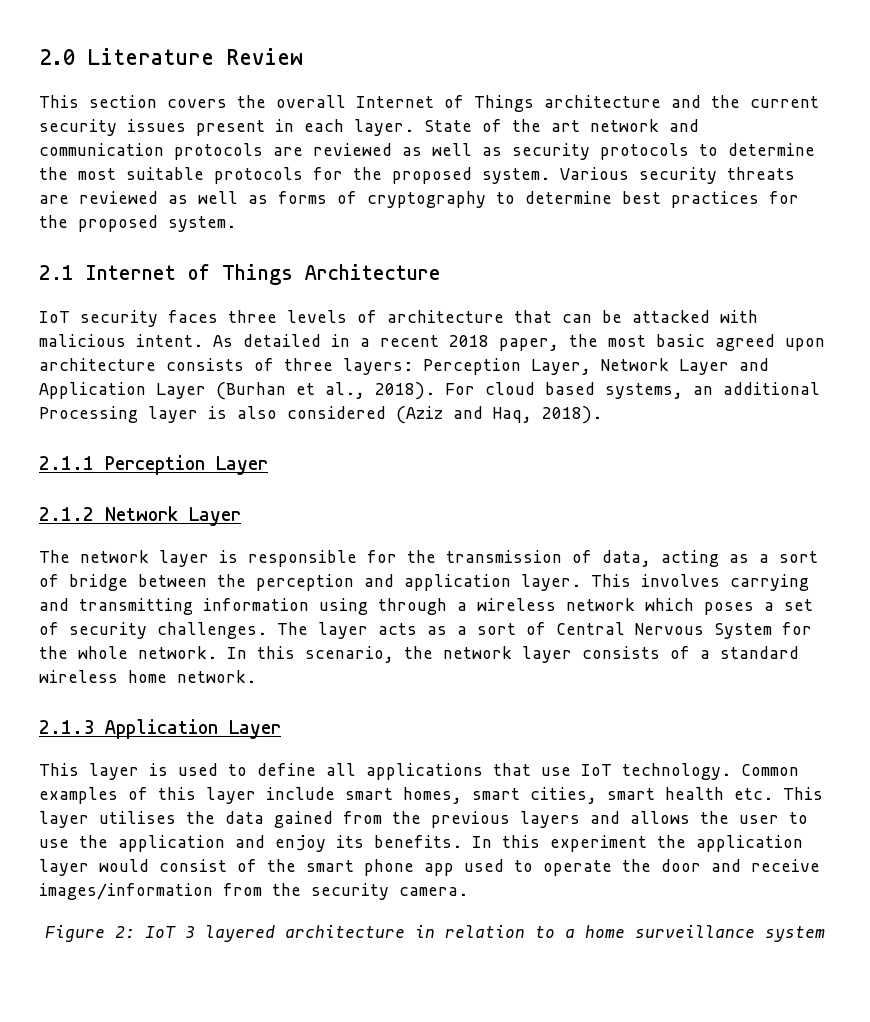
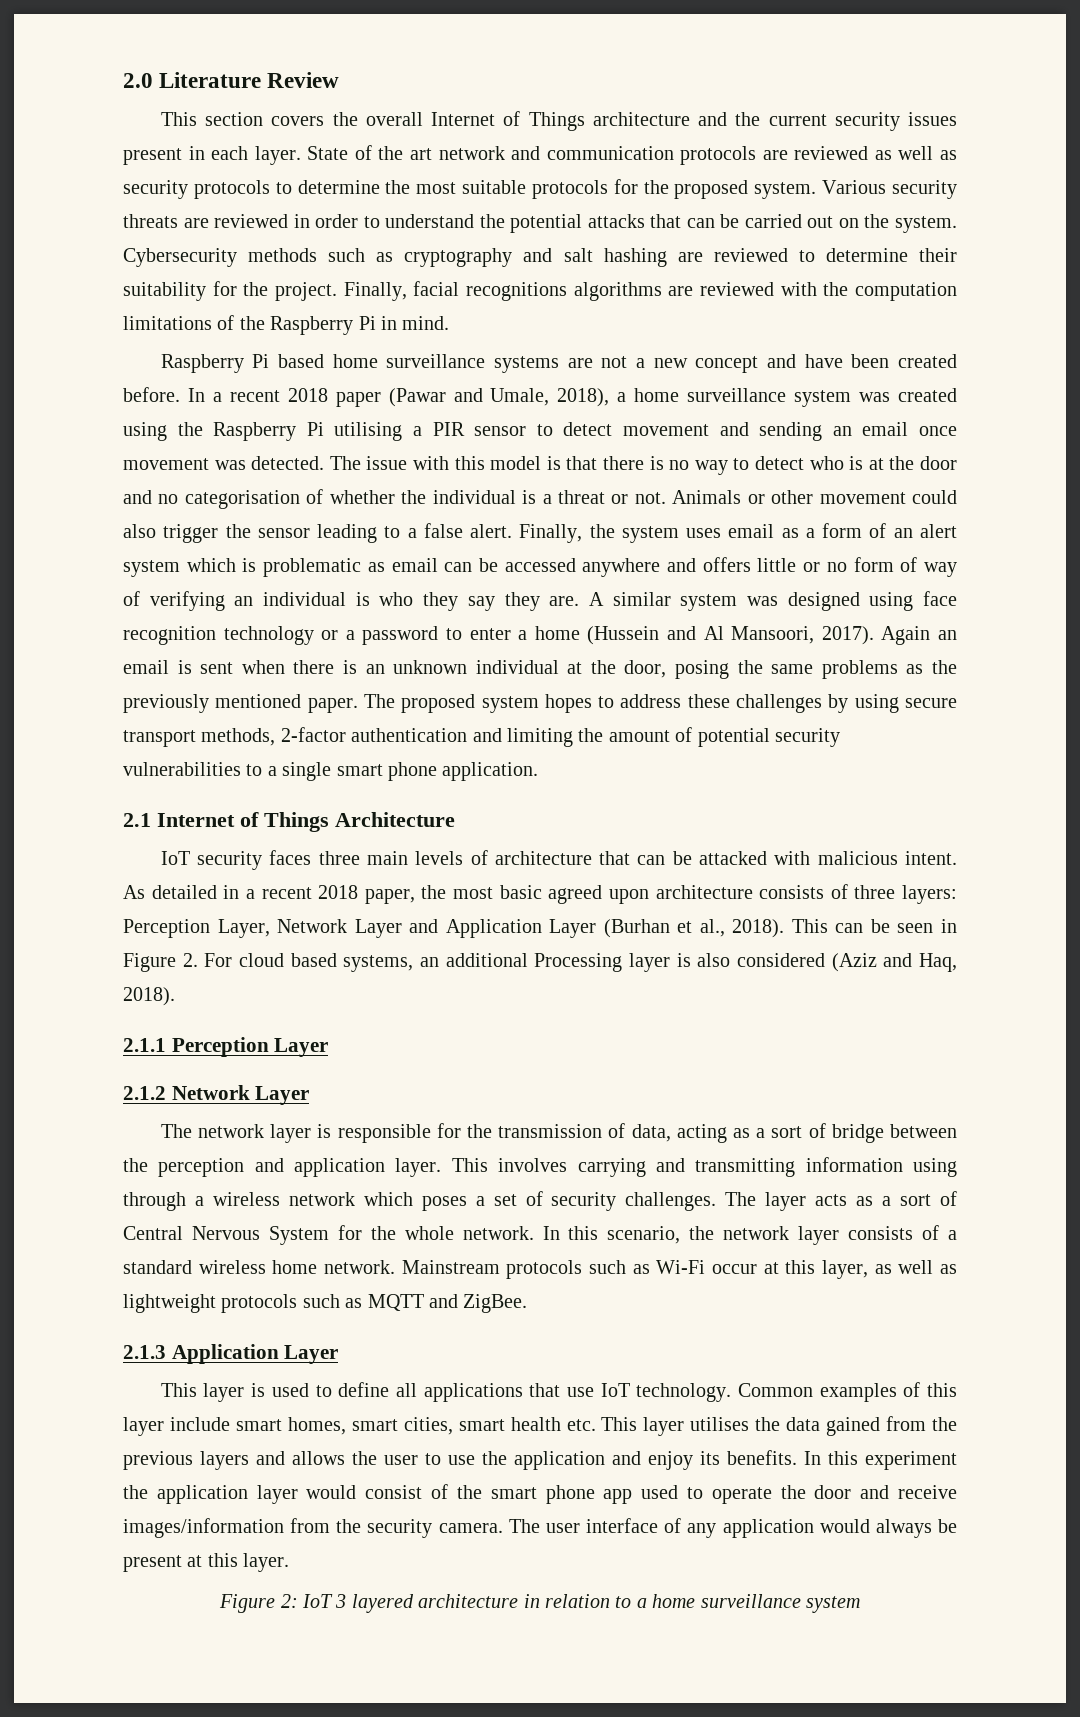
[168,191,799,208] [39,215,236,232] as well as forms of cryptography to determine best practices for the proposed system. -> [293,214,957,233] [123,248,958,267] [123,281,957,301] [123,315,450,335] [160,354,958,373] [123,387,957,407] [123,422,958,441] [123,456,958,475] [123,489,957,509] [123,523,958,543] [123,557,958,577] [123,591,957,611] [123,626,958,645] [123,660,958,679] [123,694,957,713] [123,727,840,747] [123,762,539,781] in order to understand the potential attacks that can be carried out on the system. Cybersecurity methods such as cryptography and salt hashing are reviewed to determine their suitability for the project. Finally, facial recognitions algorithms are reviewed with the computation limitations of the Raspberry Pi in mind. // Raspberry Pi based home surveillance systems are not a new concept and have been created before. In a recent 2018 paper (Pawar and Umale, 2018), a home surveillance system was created using the Raspberry Pi utilising a PIR sensor to detect movement and sending an email once movement was detected. The issue with this model is that there is no way to detect who is at the door and no categorisation of whether the individual is a threat or not. Animals or other movement could also trigger the sensor leading to a false alert. Finally, the system uses email as a form of an alert system which is problematic as email can be accessed anywhere and offers little or no form of way of verifying an individual is who they say they are. A similar system was designed using face recognition technology or a password to enter a home (Hussein and Al Mansoori, 2017). Again an email is sent when there is an unknown individual at the door, posing the same problems as the previously mentioned paper. The proposed system hopes to address these challenges by using secure transport methods, 2-factor authentication and limiting the amount of potential security vulnerabilities to a single smart phone application.
(277, 316) none -> [366,851,408,865] main
(435, 391) none -> [791,919,957,933] [123,953,198,972] This can be seen in Figure 2.
(256, 676) none -> [401,1260,957,1279] [123,1294,528,1313] Mainstream protocols such as Wi-Fi occur at this layer, as well as lightweight protocols such as MQTT and ZigBee.
(468, 891) none -> [508,1518,958,1538] [123,1553,290,1572] The user interface of any application would always be present at this layer.

